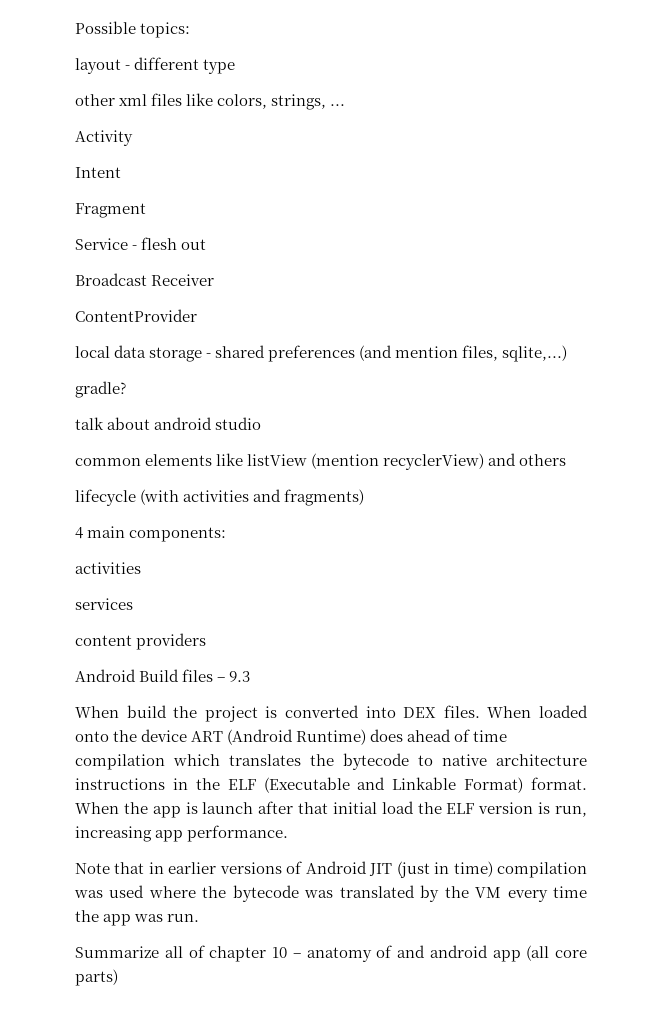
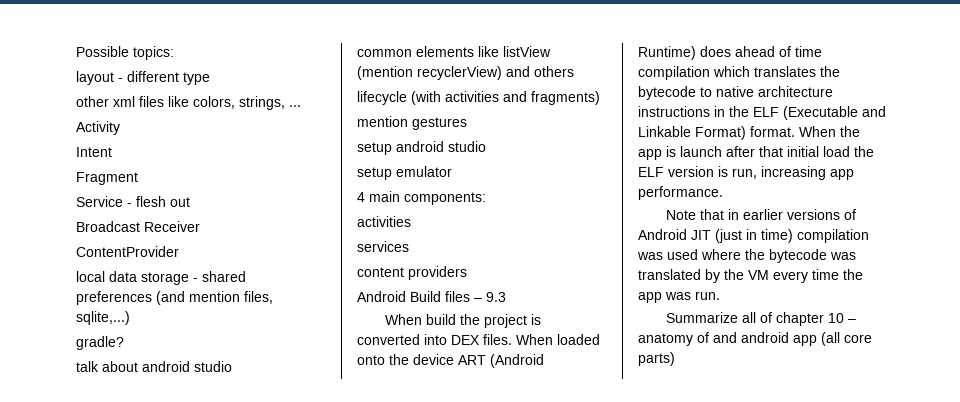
(365, 497) none -> [357,116,467,130] [357,141,486,155] [357,166,452,180] // mention gestures // setup android studio // setup emulator

